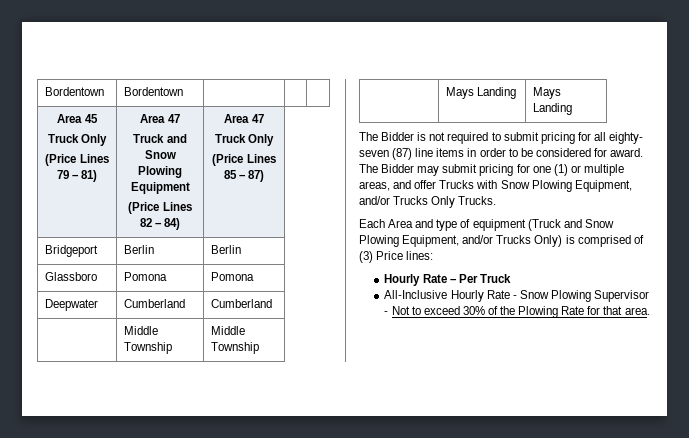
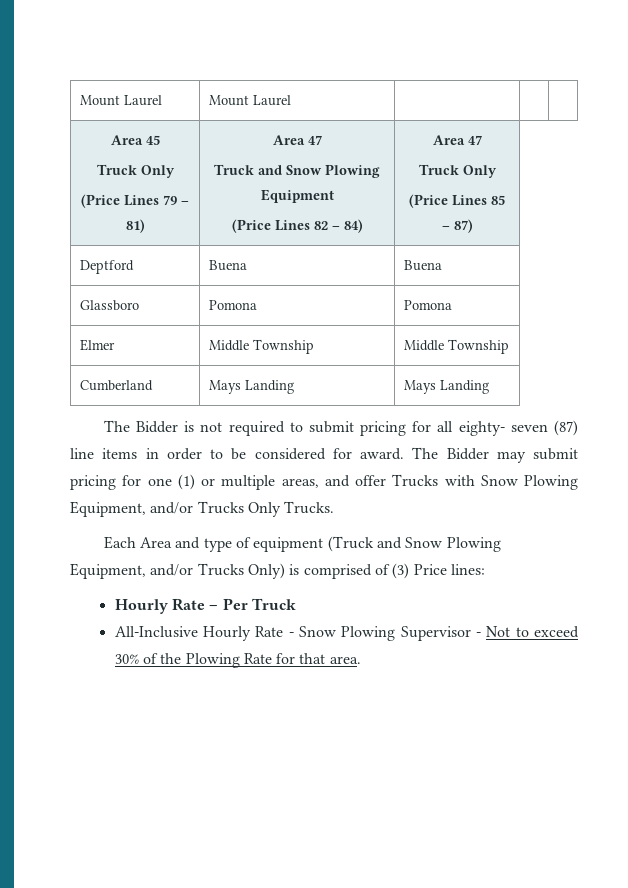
[45,87,105,96] [124,87,184,96] Bordentown | Bordentown -> [80,95,163,106] [209,95,292,106] Mount Laurel | Mount Laurel
[45,245,99,257] [124,245,155,254] [211,245,242,254] Bridgeport | Berlin | Berlin -> [80,260,135,274] [209,260,248,271] [404,260,443,271] Deptford | Buena | Buena
[45,299,99,311] [124,299,186,308] [211,299,273,308] Deepwater | Cumberland | Cumberland // -> [80,339,116,351] Elmer
(260, 348) none -> [80,380,154,391] Cumberland

